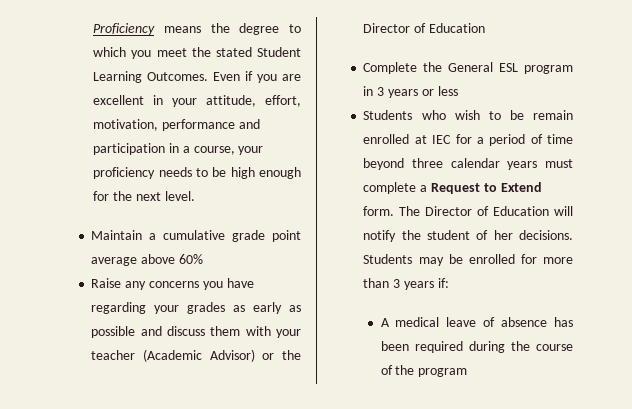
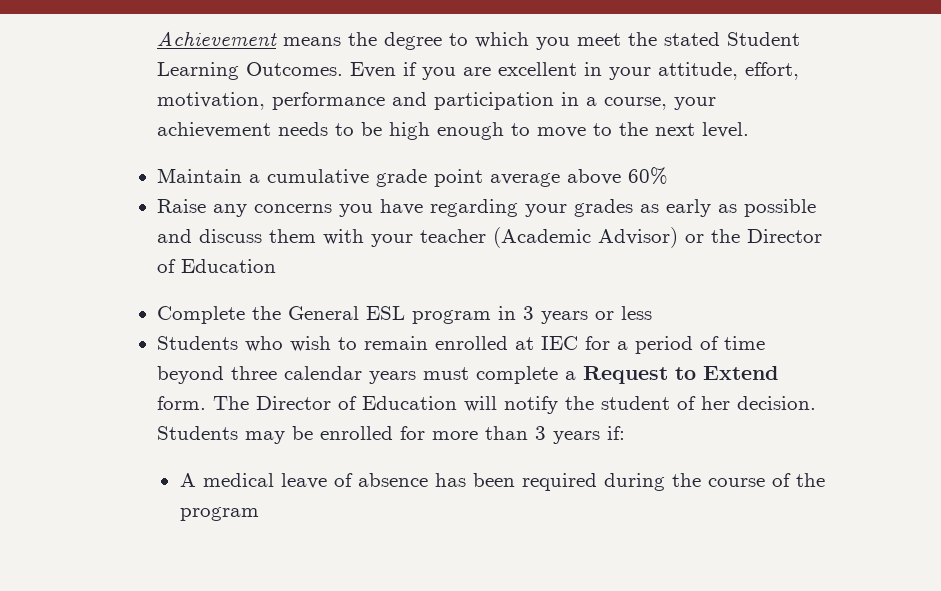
[93,23,156,35] Proficiency -> [157,31,278,46] Achievement
[93,167,156,179] proficiency -> [157,122,272,138] achievement
[93,191,110,201] for -> [511,123,613,138] to move to
[509,110,524,120] be -> (358, 343) none
[519,230,573,240] decisions. -> [737,396,817,410] decision.

